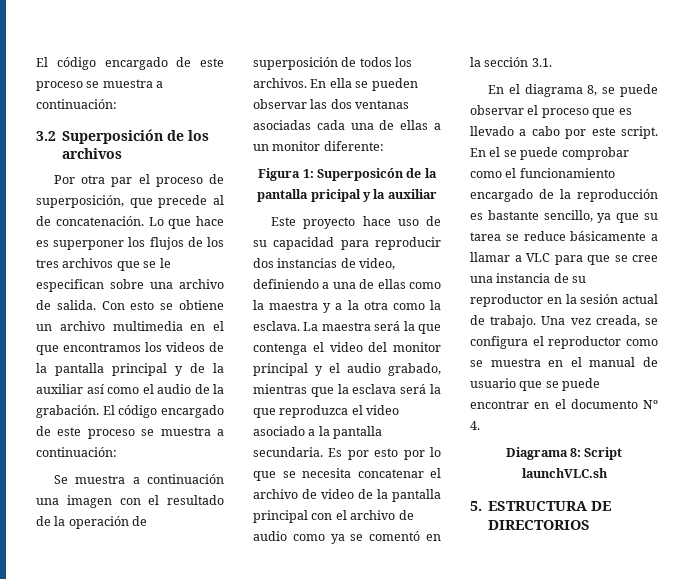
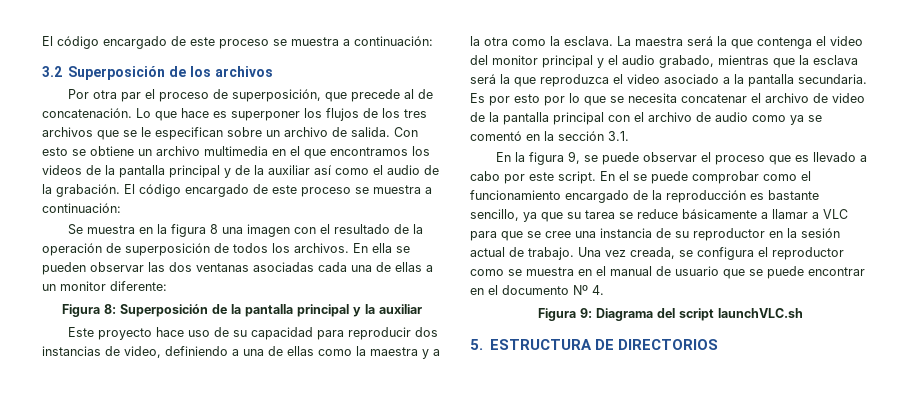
[150,282,173,289] una -> [266,130,280,137] un
[132,474,224,484] a continuación -> [138,224,218,237] en la figura 8
[302,168,437,181] [257,189,361,202] 1: Superposicón de la pantalla pricipal -> [104,304,349,317] 8: Superposición de la pantalla principal
[508,84,598,97] el diagrama 8, -> [514,151,580,165] la figura 9,
[505,447,623,460] Diagrama 8: Script -> [537,308,714,321] Figura 9: Diagrama del script

